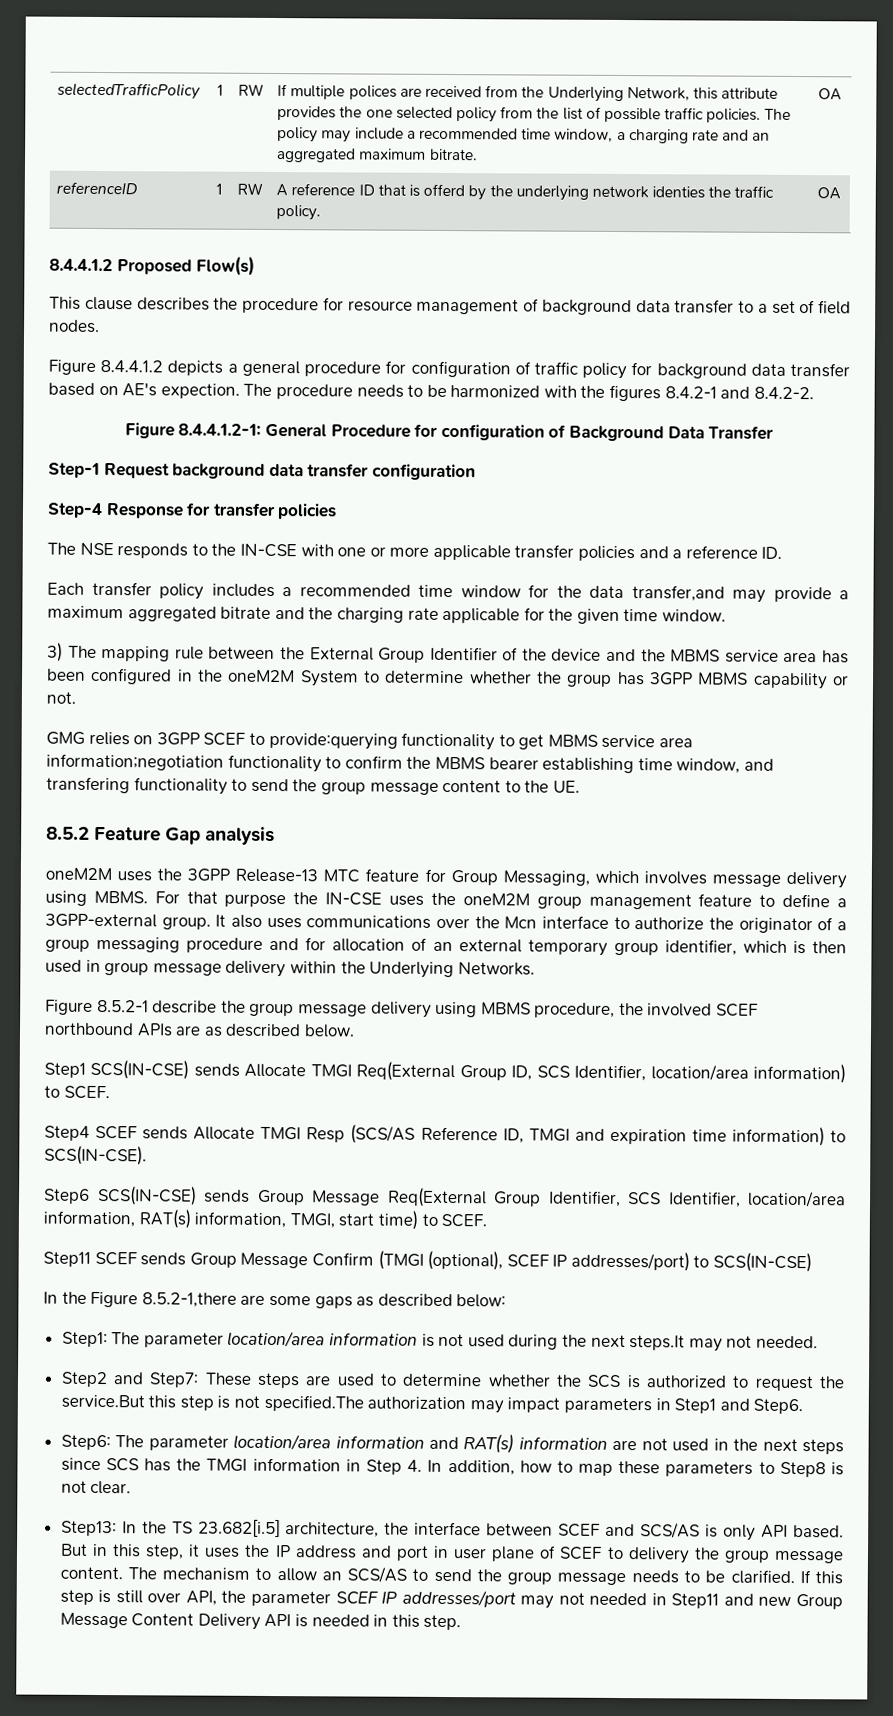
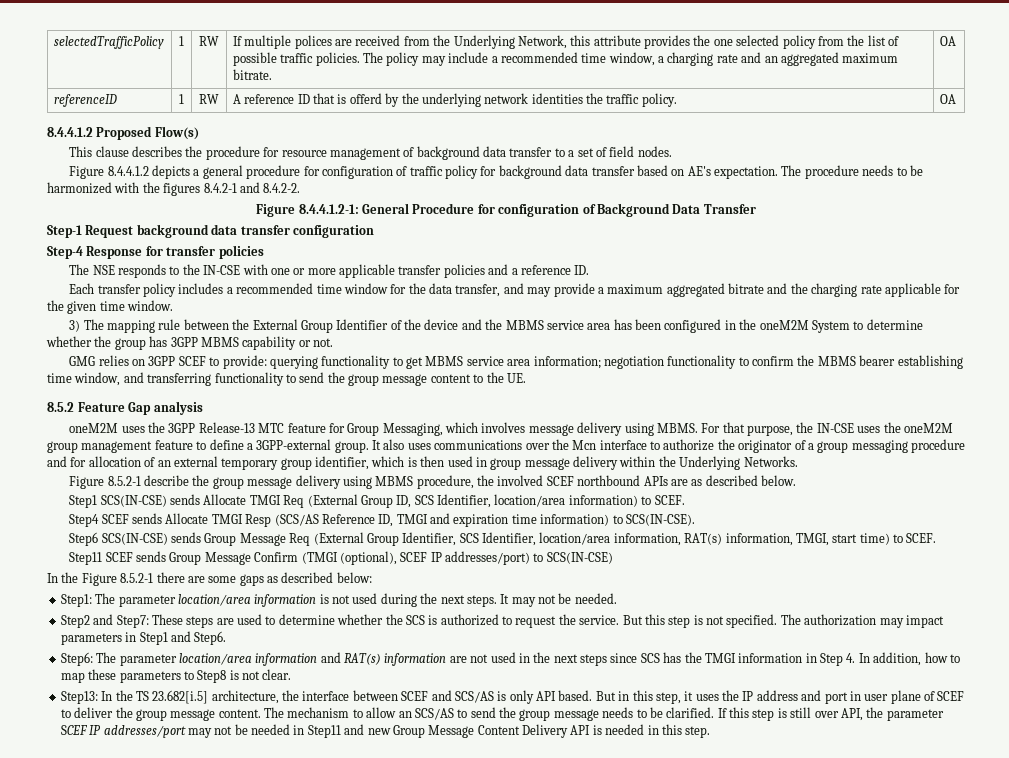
[652,186,706,199] identies -> [531,93,583,104] identities
[160,383,240,399] expection. -> [714,166,779,179] expectation.
[631,585,725,602] transfer,and -> [455,283,524,297] transfer, and
[268,732,398,750] provide:querying -> [222,355,318,369] provide: querying
[46,753,224,771] information;negotiation -> [533,356,664,369] information; negotiation
[46,776,130,794] transfering -> [147,373,212,386] transferring
[224,893,287,908] purpose -> [747,425,794,436] purpose,
[356,1061,456,1082] Req(External -> [283,494,358,508] Req (External
[386,1187,487,1208] Req(External -> [289,532,364,546] Req (External
[141,1292,237,1308] 8.5.2-1,there -> [120,572,185,583] 8.5.2-1 there
[629,1335,753,1352] steps.It may not -> [466,593,572,607] steps. It may not be
[60,1394,145,1409] service.But -> [579,615,643,625] service. But
[263,1394,364,1412] specified.The -> [726,614,801,628] specified. The
[627,1547,690,1564] delivery -> [74,707,114,718] deliver
(585, 1598) none -> [234,724,248,735] be

